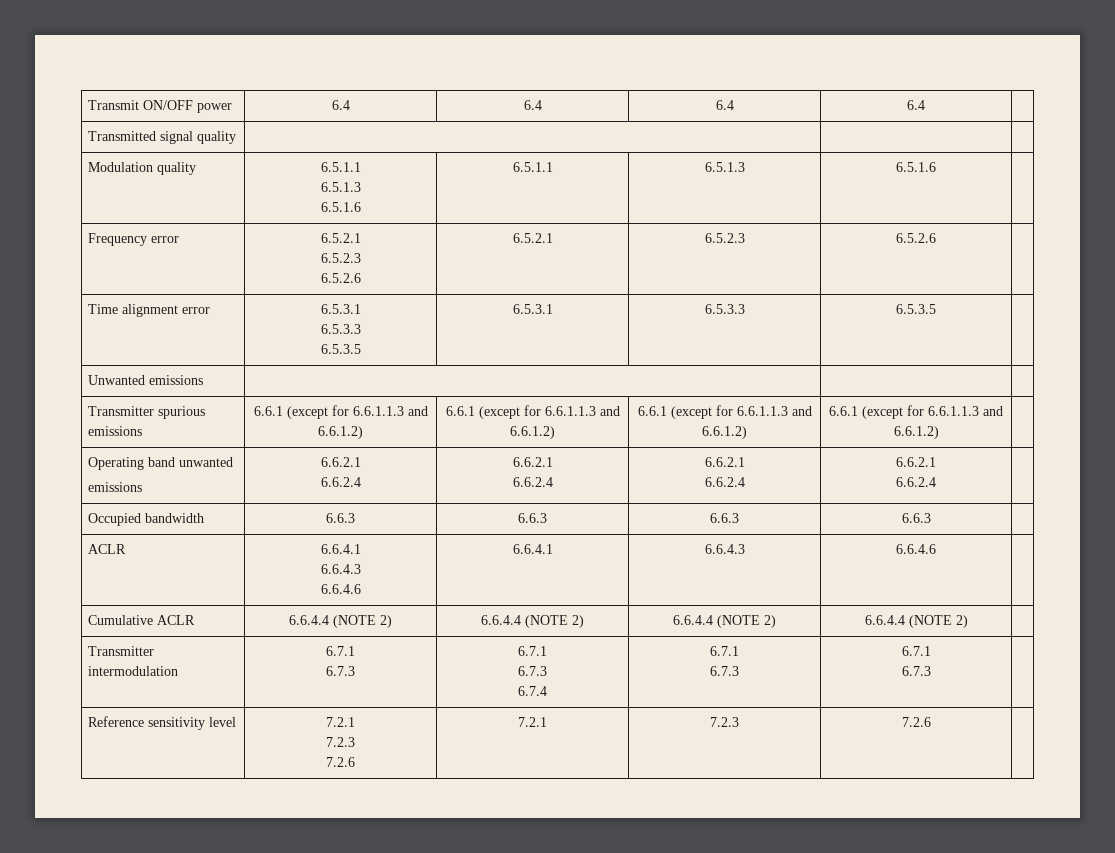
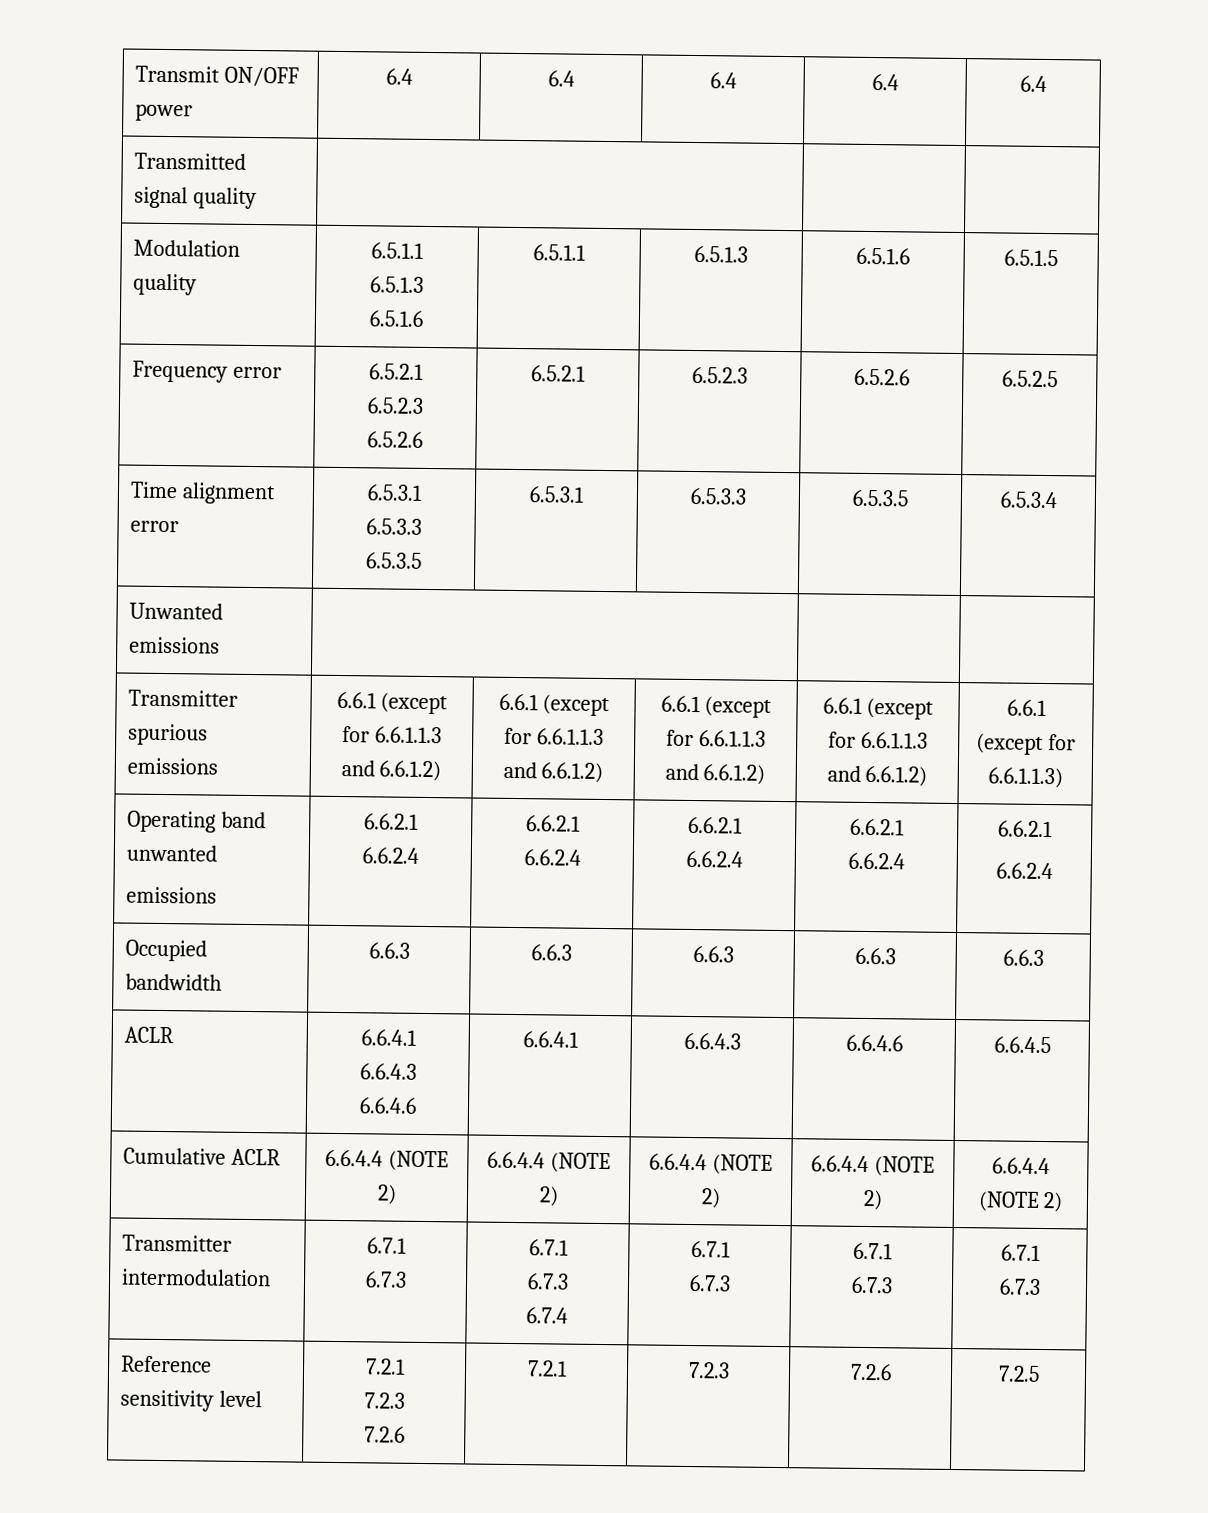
(925, 105) none -> [1019,75,1047,92] 6.4
(936, 167) none -> [1004,249,1058,267] 6.5.1.5
(936, 238) none -> [1002,370,1058,388] 6.5.2.5
(936, 309) none -> [999,491,1058,509] 6.5.3.4
(939, 432) none -> [1006,699,1047,717] [976,733,1076,755] [987,767,1063,789] 6.6.1 (except for 6.6.1.1.3)
(936, 482) none -> [998,820,1053,838] [995,862,1053,880] 6.6.2.1 // 6.6.2.4
(931, 518) none -> [1002,949,1044,967] 6.6.3
(936, 549) none -> [993,1036,1051,1054] 6.6.4.5
(968, 621) none -> [992,1157,1050,1175] [977,1191,1064,1213] 6.6.4.4 (NOTE 2)
(931, 671) none -> [1000,1244,1041,1261] [998,1278,1041,1295] 6.7.1 // 6.7.3
(931, 722) none -> [997,1365,1040,1382] 7.2.5

